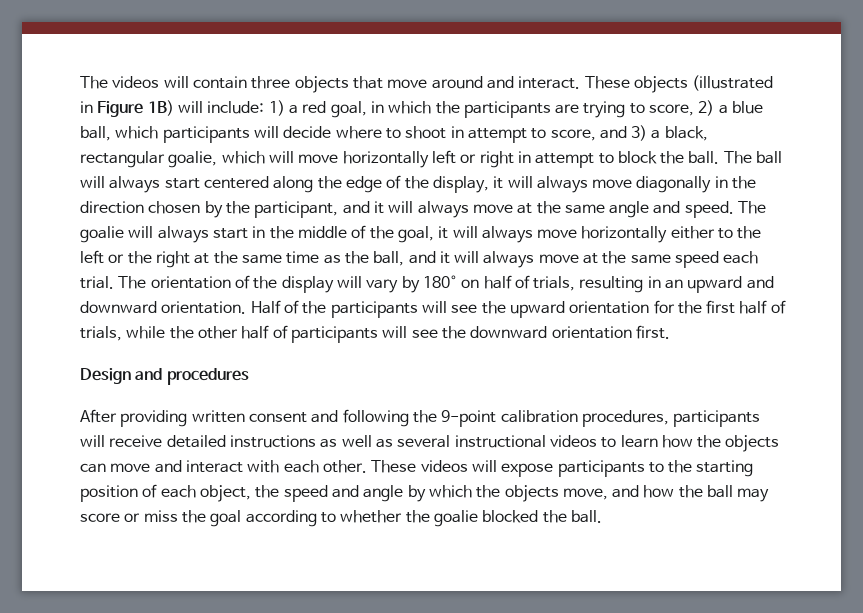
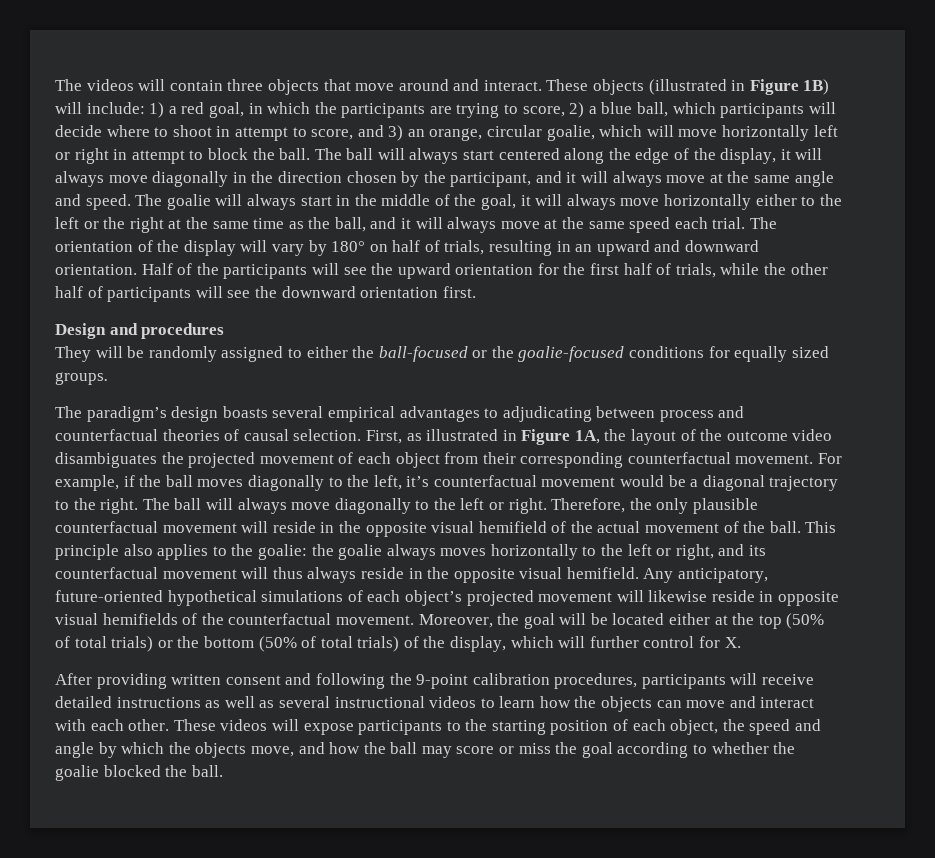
[651,126,708,141] [80,151,165,168] a black, rectangular -> [407,125,543,141] an orange, circular
(249, 376) none -> [55,346,829,362] [55,372,108,385] [55,406,745,422] [55,429,833,445] [55,452,843,468] [55,475,839,491] [55,498,759,514] [55,521,837,537] [55,544,767,560] [55,567,769,583] [55,590,840,606] [55,613,825,629] [55,636,741,652] // They will be randomly assigned to either the ball-focused or the goalie-focused conditions for equally sized groups. // The paradigm’s design boasts several empirical advantages to adjudicating between process and counterfactual theories of causal selection. First, as illustrated in Figure 1A, the layout of the outcome video disambiguates the projected movement of each object from their corresponding counterfactual movement. For example, if the ball moves diagonally to the left, it’s counterfactual movement would be a diagonal trajectory to the right. The ball will always move diagonally to the left or right. Therefore, the only plausible counterfactual movement will reside in the opposite visual hemifield of the actual movement of the ball. This principle also applies to the goalie: the goalie always moves horizontally to the left or right, and its counterfactual movement will thus always reside in the opposite visual hemifield. Any anticipatory, future-oriented hypothetical simulations of each object’s projected movement will likewise reside in opposite visual hemifields of the counterfactual movement. Moreover, the goal will be located either at the top (50% of total trials) or the bottom (50% of total trials) of the display, which will further control for X.

